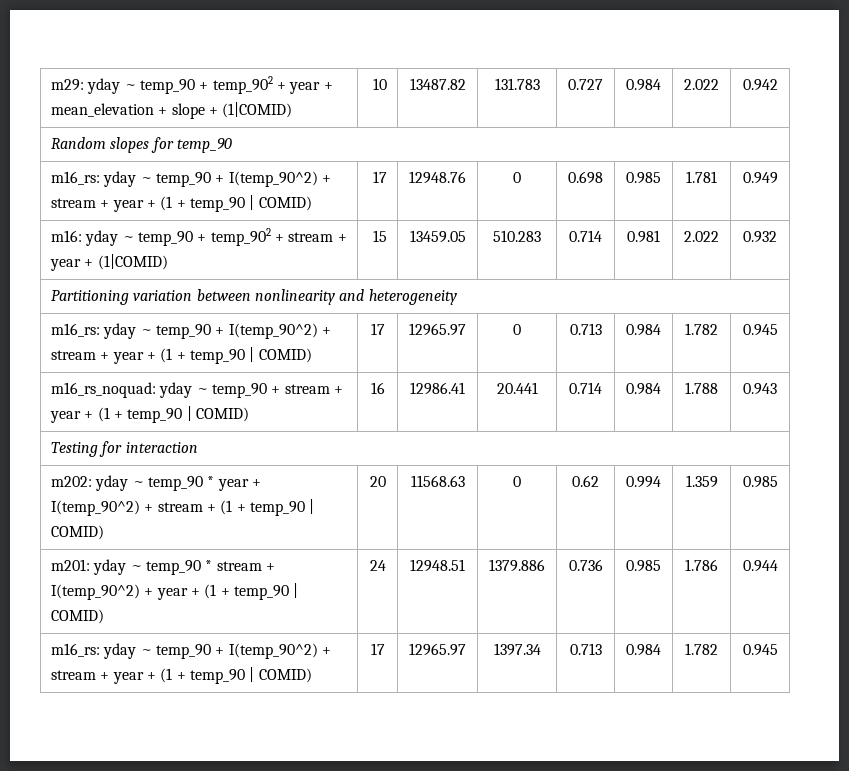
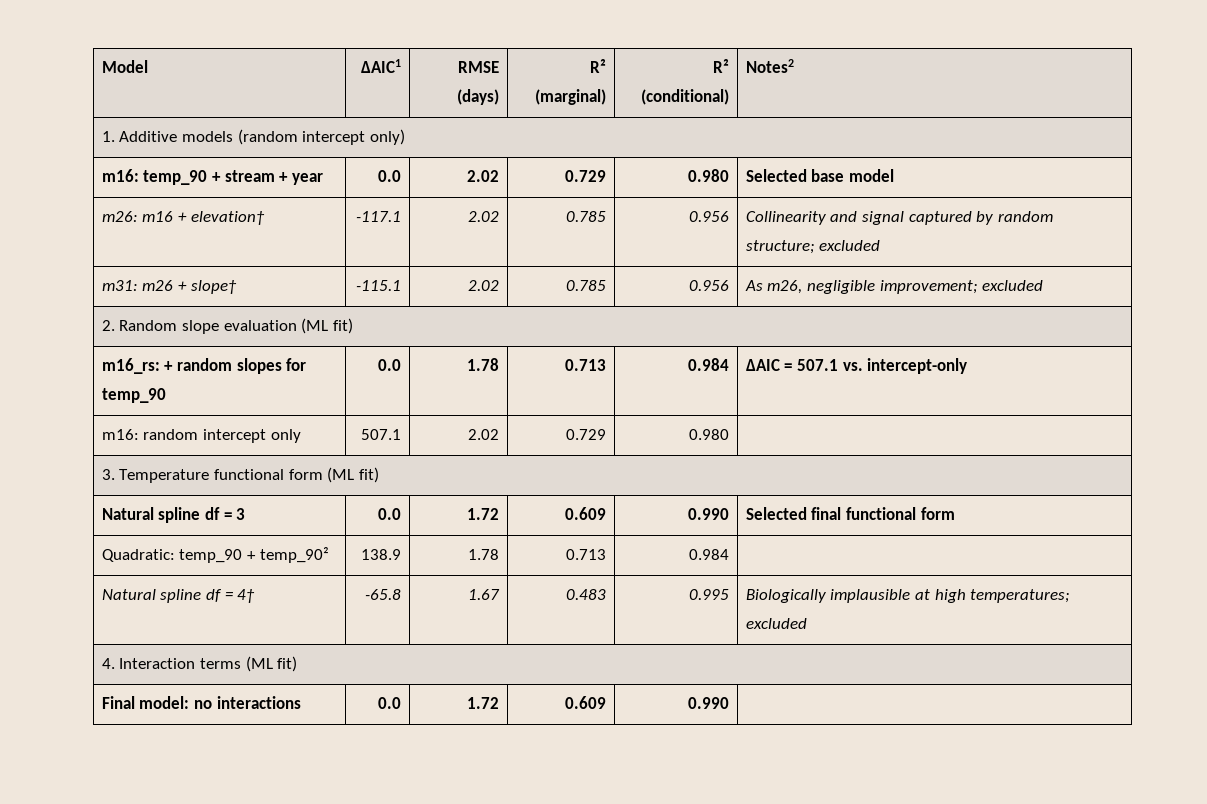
[51,76,333,94] [51,102,293,119] [372,78,387,90] [409,78,466,90] [494,78,540,90] [568,79,603,90] [626,79,661,91] [684,79,719,90] [742,79,778,91] [51,137,233,153] [51,171,331,187] [51,195,312,212] [372,171,387,183] [409,171,466,184] [513,172,521,183] [568,171,603,184] [626,172,661,184] [686,171,717,183] [742,172,778,184] [51,228,347,246] [50,254,168,271] [372,230,387,242] [409,230,466,243] [493,230,541,242] [569,230,602,242] [627,230,660,243] [684,231,719,242] [743,231,777,243] [51,289,457,305] [51,323,331,339] [51,347,312,364] [370,323,385,335] [409,323,466,336] [513,324,521,335] [569,323,602,335] [626,324,661,336] [685,323,718,335] [742,324,778,336] [51,382,343,398] [50,406,249,423] [370,382,385,394] [410,382,465,395] [496,382,538,394] [569,382,602,394] [626,383,661,395] [685,382,718,394] [743,383,777,395] [51,441,198,457] [51,475,261,491] [51,499,315,516] [51,525,105,540] [369,476,386,487] [410,475,465,487] [513,476,521,487] [572,475,599,487] [626,476,661,488] [685,475,718,488] [742,476,778,488] [51,559,275,575] [51,583,299,600] [51,609,105,624] [369,560,386,571] [410,559,465,572] [489,559,545,572] [568,559,603,571] [626,560,661,572] [685,559,718,571] [742,560,778,572] [51,643,331,659] [51,667,312,684] [370,643,385,655] [409,643,466,656] [493,643,541,656] [569,643,602,655] [626,644,661,656] [685,643,718,655] [742,644,778,656] m29: yday ~ temp_90 + temp_902 + year + mean_elevation + slope + (1|COMID) | 10 | 13487.82 | 131.783 | 0.727 | 0.984 | 2.022 | 0.942 // Random slopes for temp_90 // m16_rs: yday ~ temp_90 + I(temp_90^2) + stream + year + (1 + temp_90 | COMID) | 17 | 12948.76 | 0 | 0.698 | 0.985 | 1.781 | 0.949 // m16: yday ~ temp_90 + temp_902 + stream + year + (1|COMID) | 15 | 13459.05 | 510.283 | 0.714 | 0.981 | 2.022 | 0.932 // Partitioning variation between nonlinearity and heterogeneity // m16_rs: yday ~ temp_90 + I(temp_90^2) + stream + year + (1 + temp_90 | COMID) | 17 | 12965.97 | 0 | 0.713 | 0.984 | 1.782 | 0.945 // m16_rs_noquad: yday ~ temp_90 + stream + year + (1 + temp_90 | COMID) | 16 | 12986.41 | 20.441 | 0.714 | 0.984 | 1.788 | 0.943 // Testing for interaction // m202: yday ~ temp_90 * year + I(temp_90^2) + stream + (1 + temp_90 | COMID) | 20 | 11568.63 | 0 | 0.62 | 0.994 | 1.359 | 0.985 // m201: yday ~ temp_90 * stream + I(temp_90^2) + year + (1 + temp_90 | COMID) | 24 | 12948.51 | 1379.886 | 0.736 | 0.985 | 1.786 | 0.944 // m16_rs: yday ~ temp_90 + I(temp_90^2) + stream + year + (1 + temp_90 | COMID) | 17 | 12965.97 | 1397.34 | 0.713 | 0.984 | 1.782 | 0.945 -> [101,60,148,73] [361,59,402,73] [458,61,500,73] [457,89,500,105] [590,59,607,73] [535,89,607,105] [713,59,730,73] [641,89,730,105] [745,59,794,73] [101,129,405,145] [101,169,323,185] [378,170,402,182] [467,170,500,182] [565,170,607,182] [688,169,730,182] [745,169,895,182] [101,211,265,225] [356,211,402,222] [468,211,500,222] [566,211,607,222] [689,211,730,222] [745,211,1053,225] [745,240,881,254] [101,280,237,294] [356,280,402,291] [468,280,500,291] [566,280,607,291] [689,280,730,291] [744,280,1044,294] [101,318,353,334] [101,358,307,374] [101,388,166,403] [378,359,402,371] [467,358,500,371] [565,359,607,371] [688,358,730,371] [745,358,968,374] [101,429,301,443] [361,429,402,440] [468,429,500,440] [566,429,607,440] [689,429,730,440] [101,467,379,483] [101,507,246,523] [378,508,402,520] [467,508,500,520] [565,507,607,520] [688,508,730,520] [745,507,955,520] [101,547,329,563] [361,549,402,560] [468,549,500,560] [566,549,607,560] [689,549,730,560] [101,589,256,603] [365,589,402,600] [468,589,501,600] [566,589,607,600] [689,589,730,600] [745,589,1071,603] [745,618,807,629] [101,656,298,672] [101,696,301,709] [378,697,402,709] [467,697,500,709] [565,696,607,709] [688,697,730,709] Model | ΔAIC1 | RMSE (days) | R² (marginal) | R² (conditional) | Notes2 // 1. Additive models (random intercept only) // m16: temp_90 + stream + year | 0.0 | 2.02 | 0.729 | 0.980 | Selected base model // m26: m16 + elevation† | -117.1 | 2.02 | 0.785 | 0.956 | Collinearity and signal captured by random structure; excluded // m31: m26 + slope† | -115.1 | 2.02 | 0.785 | 0.956 | As m26, negligible improvement; excluded // 2. Random slope evaluation (ML fit) // m16_rs: + random slopes for temp_90 | 0.0 | 1.78 | 0.713 | 0.984 | ΔAIC = 507.1 vs. intercept-only // m16: random intercept only | 507.1 | 2.02 | 0.729 | 0.980 | // 3. Temperature functional form (ML fit) // Natural spline df = 3 | 0.0 | 1.72 | 0.609 | 0.990 | Selected final functional form // Quadratic: temp_90 + temp_90² | 138.9 | 1.78 | 0.713 | 0.984 | // Natural spline df = 4† | -65.8 | 1.67 | 0.483 | 0.995 | Biologically implausible at high temperatures; excluded // 4. Interaction terms (ML fit) // Final model: no interactions | 0.0 | 1.72 | 0.609 | 0.990 |

